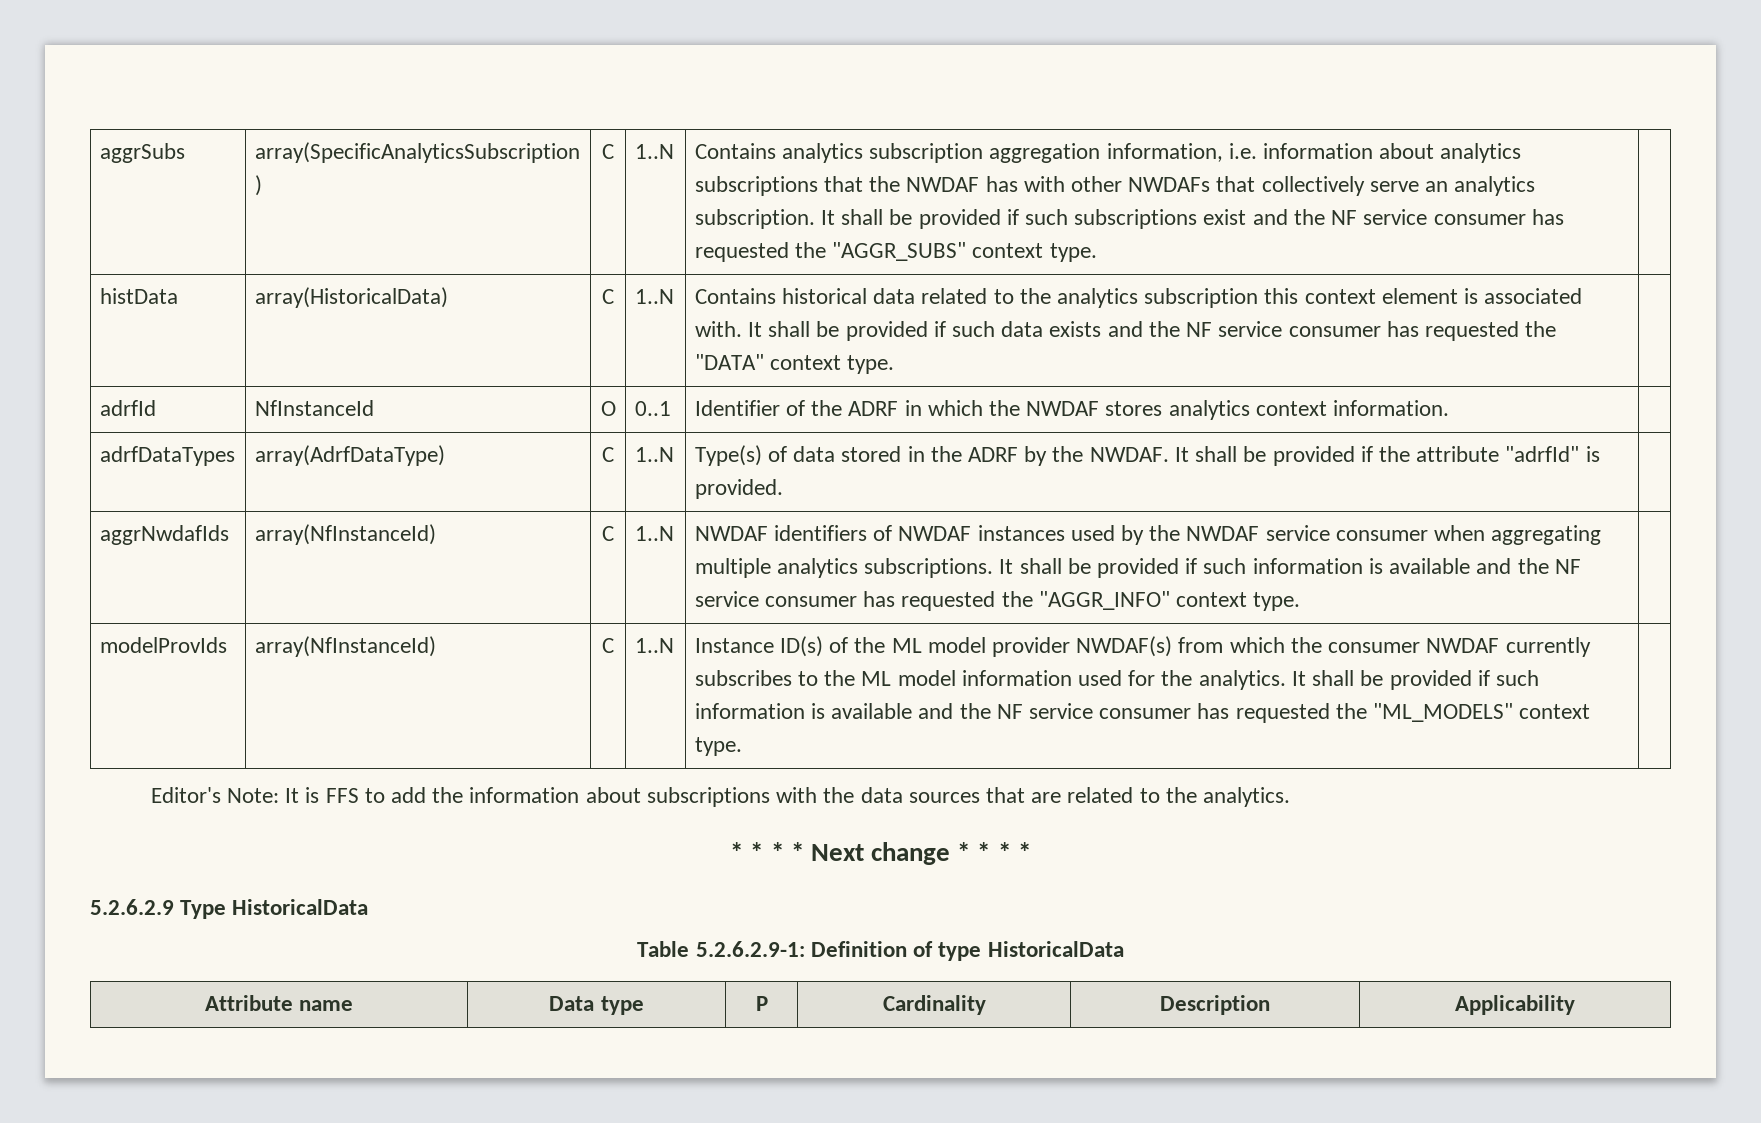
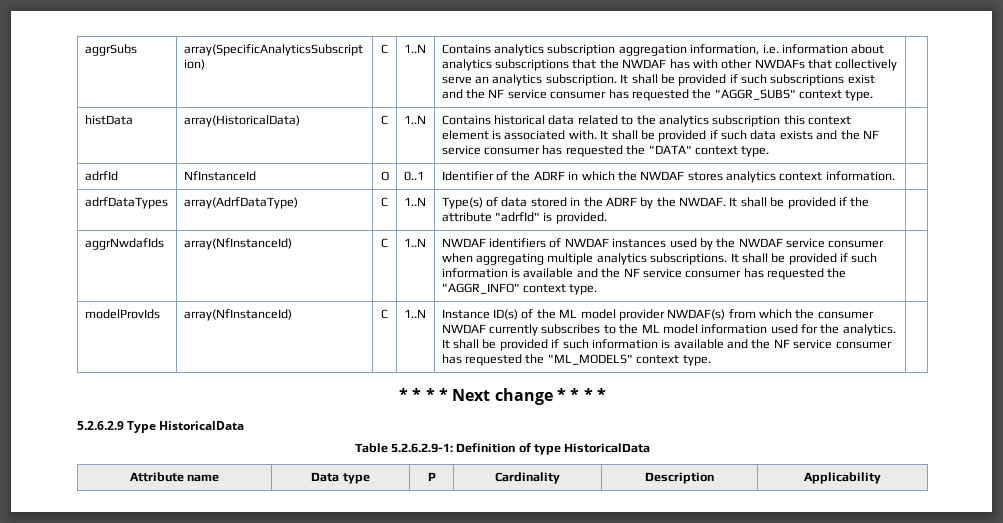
[150,787,1290,807] // Editor's Note: It is FFS to add the information about subscriptions with the data sources that are related to the analytics. -> (711, 360) none

